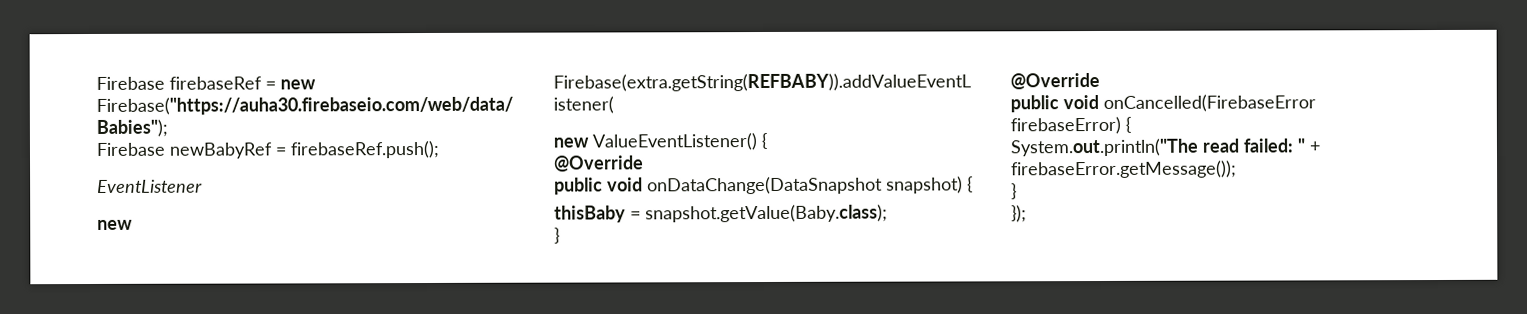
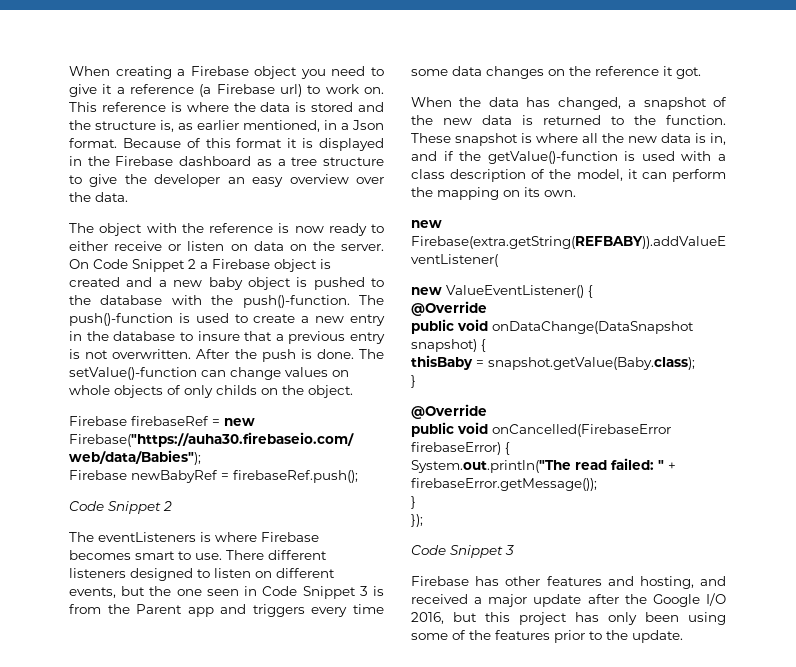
(96, 83) none -> [69,66,384,79] [69,84,384,97] [69,102,384,112] [69,120,384,132] [69,138,384,151] [69,156,384,166] [69,174,384,187] [69,192,128,202] [69,223,384,236] [69,241,384,251] [69,259,331,272] [69,277,384,290] [69,295,384,308] [69,313,385,326] [69,331,385,344] [69,349,384,362] [69,367,349,380] [69,385,353,398] When creating a Firebase object you need to give it a reference (a Firebase url) to work on. This reference is where the data is stored and the structure is, as earlier mentioned, in a Json format. Because of this format it is displayed in the Firebase dashboard as a tree structure to give the developer an easy overview over the data. // The object with the reference is now ready to either receive or listen on data on the server. On Code Snippet 2 a Firebase object is created and a new baby object is pushed to the database with the push()-function. The push()-function is used to create a new entry in the database to insure that a previous entry is not overwritten. After the push is done. The setValue()-function can change values on whole objects of only childs on the object. //
[97,179,203,193] EventListener -> [69,501,172,514] [69,532,319,542] [69,550,327,560] [69,568,335,581] [69,586,385,599] [69,604,384,617] [411,66,701,79] [411,97,727,110] [411,115,726,125] [411,133,726,146] [411,151,726,164] [411,169,726,182] [411,187,576,200] Code Snippet 2 // The eventListeners is where Firebase becomes smart to use. There different listeners designed to listen on different events, but the one seen in Code Snippet 3 is from the Parent app and triggers every time some data changes on the reference it got. // When the data has changed, a snapshot of the new data is returned to the function. These snapshot is where all the new data is in, and if the getValue()-function is used with a class description of the model, it can perform the mapping on its own.
(1027, 214) none -> [411,545,514,558] [411,576,726,589] [411,593,726,607] [411,612,726,625] [411,630,683,643] // Code Snippet 3 // Firebase has other features and hosting, and received a major update after the Google I/O 2016, but this project has only been using some of the features prior to the update.

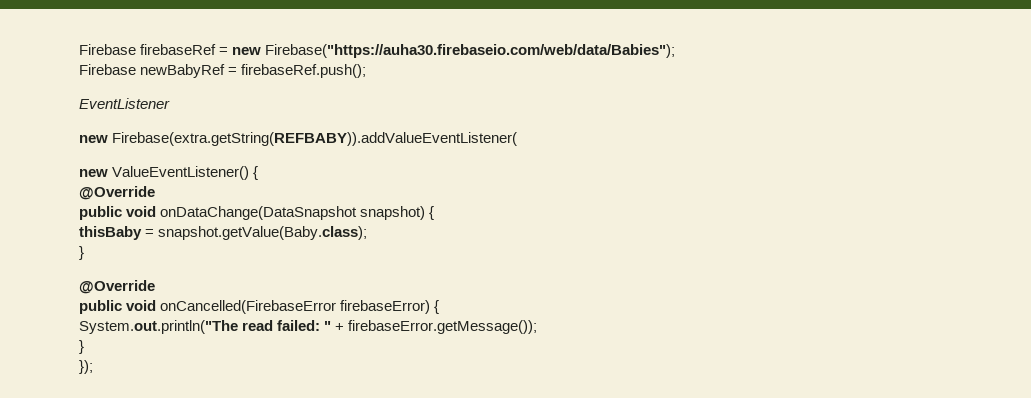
[69,66,384,79] [69,84,384,97] [69,102,384,112] [69,120,384,132] [69,138,384,151] [69,156,384,166] [69,174,384,187] [69,192,128,202] [69,223,384,236] [69,241,384,251] [69,259,331,272] [69,277,384,290] [69,295,384,308] [69,313,385,326] [69,331,385,344] [69,349,384,362] [69,367,349,380] [69,385,353,398] When creating a Firebase object you need to give it a reference (a Firebase url) to work on. This reference is where the data is stored and the structure is, as earlier mentioned, in a Json format. Because of this format it is displayed in the Firebase dashboard as a tree structure to give the developer an easy overview over the data. // The object with the reference is now ready to either receive or listen on data on the server. On Code Snippet 2 a Firebase object is created and a new baby object is pushed to the database with the push()-function. The push()-function is used to create a new entry in the database to insure that a previous entry is not overwritten. After the push is done. The setValue()-function can change values on whole objects of only childs on the object. // -> (79, 49) none
[69,501,172,514] [69,532,319,542] [69,550,327,560] [69,568,335,581] [69,586,385,599] [69,604,384,617] [411,66,701,79] [411,97,727,110] [411,115,726,125] [411,133,726,146] [411,151,726,164] [411,169,726,182] [411,187,576,200] Code Snippet 2 // The eventListeners is where Firebase becomes smart to use. There different listeners designed to listen on different events, but the one seen in Code Snippet 3 is from the Parent app and triggers every time some data changes on the reference it got. // When the data has changed, a snapshot of the new data is returned to the function. These snapshot is where all the new data is in, and if the getValue()-function is used with a class description of the model, it can perform the mapping on its own. -> [79,98,170,109] EventListener
[411,545,514,558] [411,576,726,589] [411,593,726,607] [411,612,726,625] [411,630,683,643] // Code Snippet 3 // Firebase has other features and hosting, and received a major update after the Google I/O 2016, but this project has only been using some of the features prior to the update. -> (93, 367) none

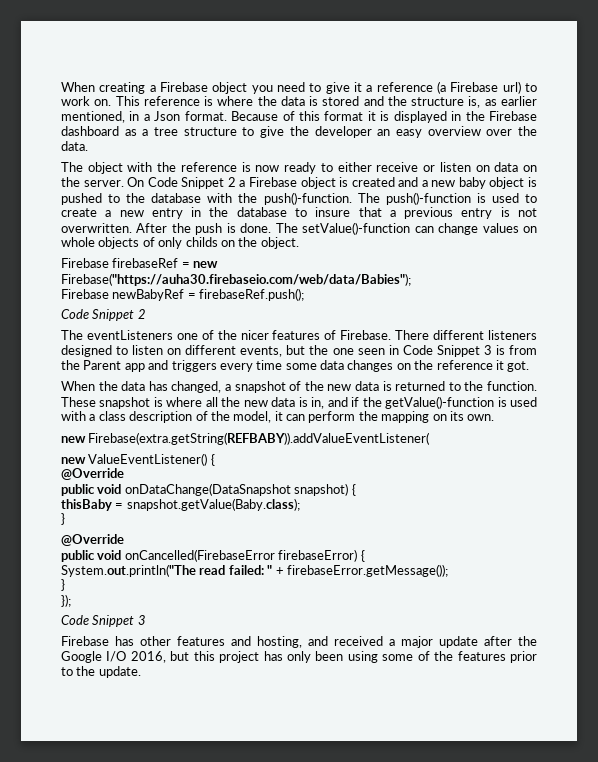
(79, 49) none -> [61,81,537,94] [61,96,537,108] [61,111,538,123] [61,126,537,138] [61,141,88,151] [61,162,537,174] [61,177,537,189] [61,192,537,205] [61,207,537,219] [61,222,537,235] [61,237,299,249] When creating a Firebase object you need to give it a reference (a Firebase url) to work on. This reference is where the data is stored and the structure is, as earlier mentioned, in a Json format. Because of this format it is displayed in the Firebase dashboard as a tree structure to give the developer an easy overview over the data. // The object with the reference is now ready to either receive or listen on data on the server. On Code Snippet 2 a Firebase object is created and a new baby object is pushed to the database with the push()-function. The push()-function is used to create a new entry in the database to insure that a previous entry is not overwritten. After the push is done. The setValue()-function can change values on whole objects of only childs on the object. //
[79,98,170,109] EventListener -> [61,309,146,321] [61,330,538,340] [61,345,537,357] [61,360,530,372] [61,381,538,393] [61,396,537,409] [61,411,495,423] Code Snippet 2 // The eventListeners one of the nicer features of Firebase. There different listeners designed to listen on different events, but the one seen in Code Snippet 3 is from the Parent app and triggers every time some data changes on the reference it got. // When the data has changed, a snapshot of the new data is returned to the function. These snapshot is where all the new data is in, and if the getValue()-function is used with a class description of the model, it can perform the mapping on its own.
(93, 367) none -> [61,615,146,627] [61,636,537,648] [61,651,537,663] [61,666,141,678] // Code Snippet 3 // Firebase has other features and hosting, and received a major update after the Google I/O 2016, but this project has only been using some of the features prior to the update.

